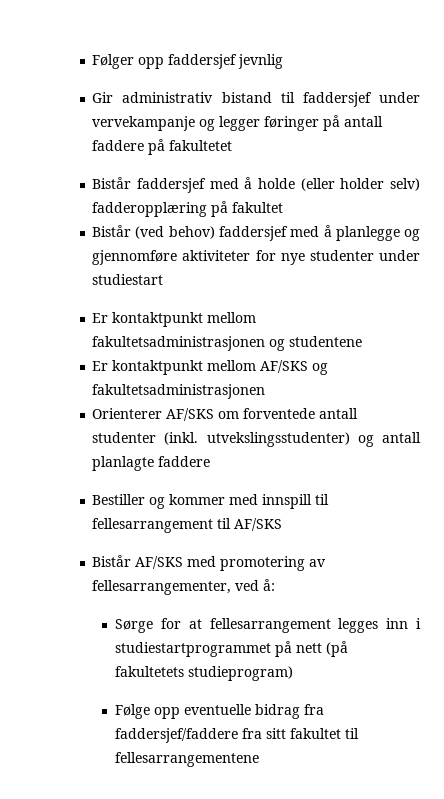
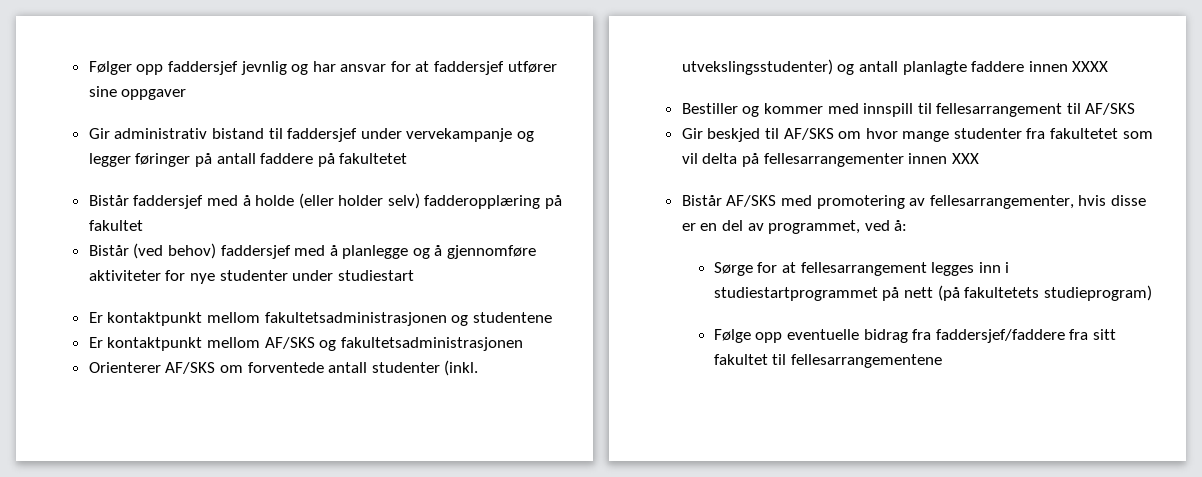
(284, 61) none -> [291,61,557,75] [88,86,187,100] og har ansvar for at faddersjef utfører sine oppgaver
(420, 235) none -> [434,245,443,256] å
(211, 461) none -> [1028,61,1109,72] innen XXXX
(283, 524) none -> [681,128,1153,142] [681,153,979,167] // Gir beskjed til AF/SKS om hvor mange studenter fra fakultetet som vil delta på fellesarrangementer innen XXX
(232, 587) none -> [1078,195,1146,206] [681,220,861,234] hvis disse er en del av programmet,

